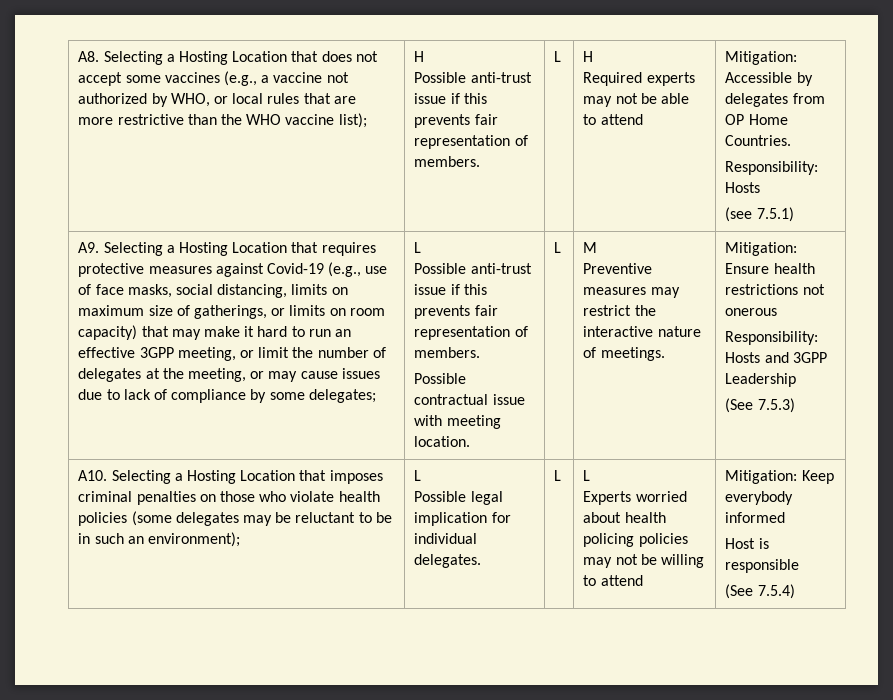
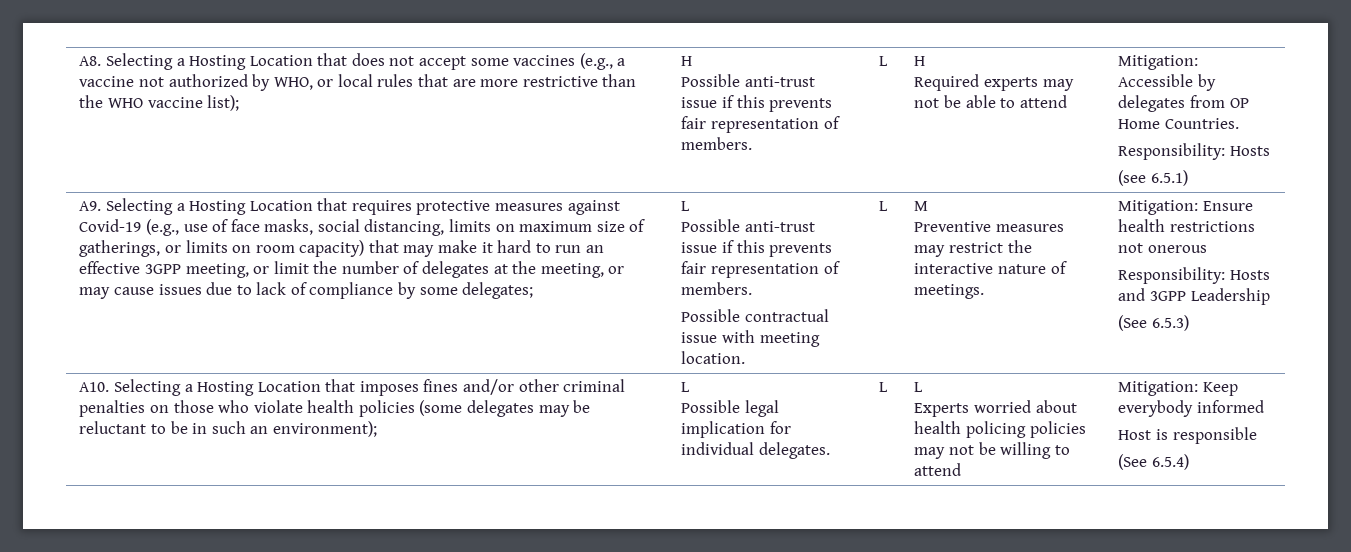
[756,207,794,222] 7.5.1) -> [1150,170,1188,186] 6.5.1)
[757,398,795,413] 7.5.3) -> [1151,315,1189,331] 6.5.3)
(383, 477) none -> [423,379,559,395] fines and/or other
[757,584,795,599] 7.5.4) -> [1151,454,1189,470] 6.5.4)

